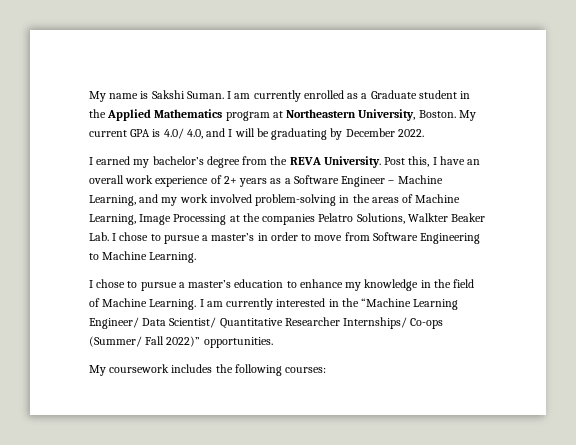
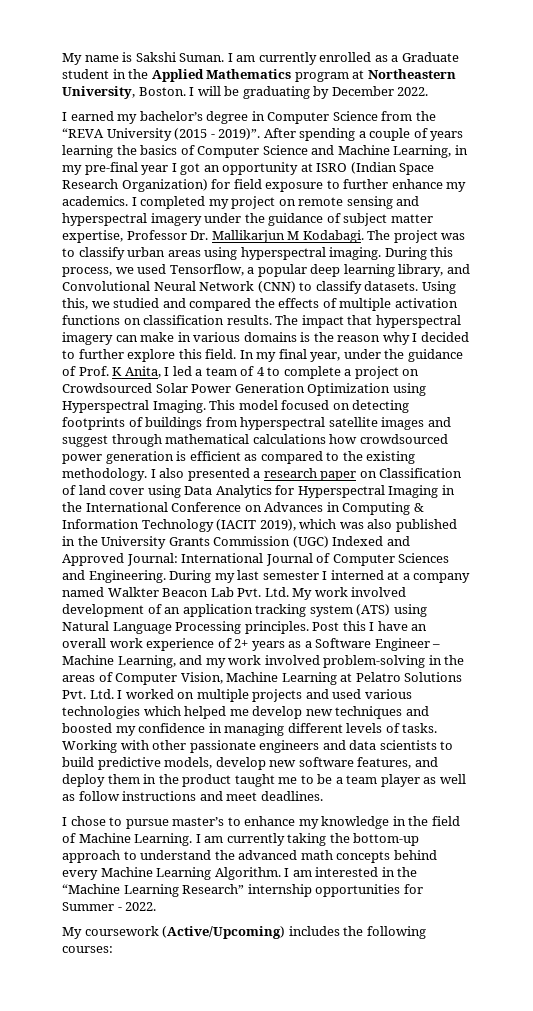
[458,110,476,121] [89,128,226,139] My current GPA is 4.0/ 4.0, and -> (186, 91) none
[242,156,430,168] from the REVA University. Post this, -> [251,111,436,124] [62,128,464,141] [62,145,468,158] [62,162,435,175] [62,179,467,192] [62,196,420,209] [62,213,433,226] [62,230,466,243] [62,247,454,260] [62,264,470,277] [62,281,456,294] [62,298,458,311] [62,315,461,328] [62,332,469,345] [62,349,463,362] [62,366,420,379] [62,383,426,396] [62,400,410,413] [62,417,451,430] [62,434,448,447] [62,451,416,464] [62,468,463,481] [62,485,455,498] [62,502,424,515] [62,519,457,532] [62,536,410,549] [62,553,450,566] [62,570,471,583] [62,587,407,600] [62,604,427,617] [62,621,366,634] in Computer Science from the “REVA University (2015 - 2019)”. After spending a couple of years learning the basics of Computer Science and Machine Learning, in my pre-final year I got an opportunity at ISRO (Indian Space Research Organization) for field exposure to further enhance my academics. I completed my project on remote sensing and hyperspectral imagery under the guidance of subject matter expertise, Professor Dr. Mallikarjun M Kodabagi. The project was to classify urban areas using hyperspectral imaging. During this process, we used Tensorflow, a popular deep learning library, and Convolutional Neural Network (CNN) to classify datasets. Using this, we studied and compared the effects of multiple activation functions on classification results. The impact that hyperspectral imagery can make in various domains is the reason why I decided to further explore this field. In my final year, under the guidance of Prof. K Anita, I led a team of 4 to complete a project on Crowdsourced Solar Power Generation Optimization using Hyperspectral Imaging. This model focused on detecting footprints of buildings from hyperspectral satellite images and suggest through mathematical calculations how crowdsourced power generation is efficient as compared to the existing methodology. I also presented a research paper on Classification of land cover using Data Analytics for Hyperspectral Imaging in the International Conference on Advances in Computing & Information Technology (IACIT 2019), which was also published in the University Grants Commission (UGC) Indexed and Approved Journal: International Journal of Computer Sciences and Engineering. During my last semester I interned at a company named Walkter Beacon Lab Pvt. Ltd. My work involved development of an application tracking system (ATS) using Natural Language Processing principles. Post this
[415,194,461,203] [89,213,486,225] [89,232,481,244] [89,251,197,263] [89,279,284,291] Machine Learning, Image Processing at the companies Pelatro Solutions, Walkter Beaker Lab. I chose to pursue a master’s in order to move from Software Engineering to Machine Learning. // I chose to pursue a master’s education -> [115,672,463,685] [62,689,412,702] [62,706,429,719] [62,723,438,736] [62,740,454,753] [62,757,438,770] [62,774,466,787] [62,791,323,801] [62,816,225,829] Computer Vision, Machine Learning at Pelatro Solutions Pvt. Ltd. I worked on multiple projects and used various technologies which helped me develop new techniques and boosted my confidence in managing different levels of tasks. Working with other passionate engineers and data scientists to build predictive models, develop new software features, and deploy them in the product taught me to be a team player as well as follow instructions and meet deadlines. // I chose to pursue master’s
(274, 304) none -> [287,833,420,846] [62,850,437,863] [62,867,312,880] taking the bottom-up approach to understand the advanced math concepts behind every Machine Learning Algorithm. I am
[89,317,444,329] [89,336,273,348] Engineer/ Data Scientist/ Quantitative Researcher Internships/ Co-ops (Summer/ Fall 2022)” opportunities. -> [182,884,423,897] [62,902,157,911] Research” internship opportunities for Summer - 2022.
(170, 368) none -> [162,926,286,939] (Active/Upcoming)

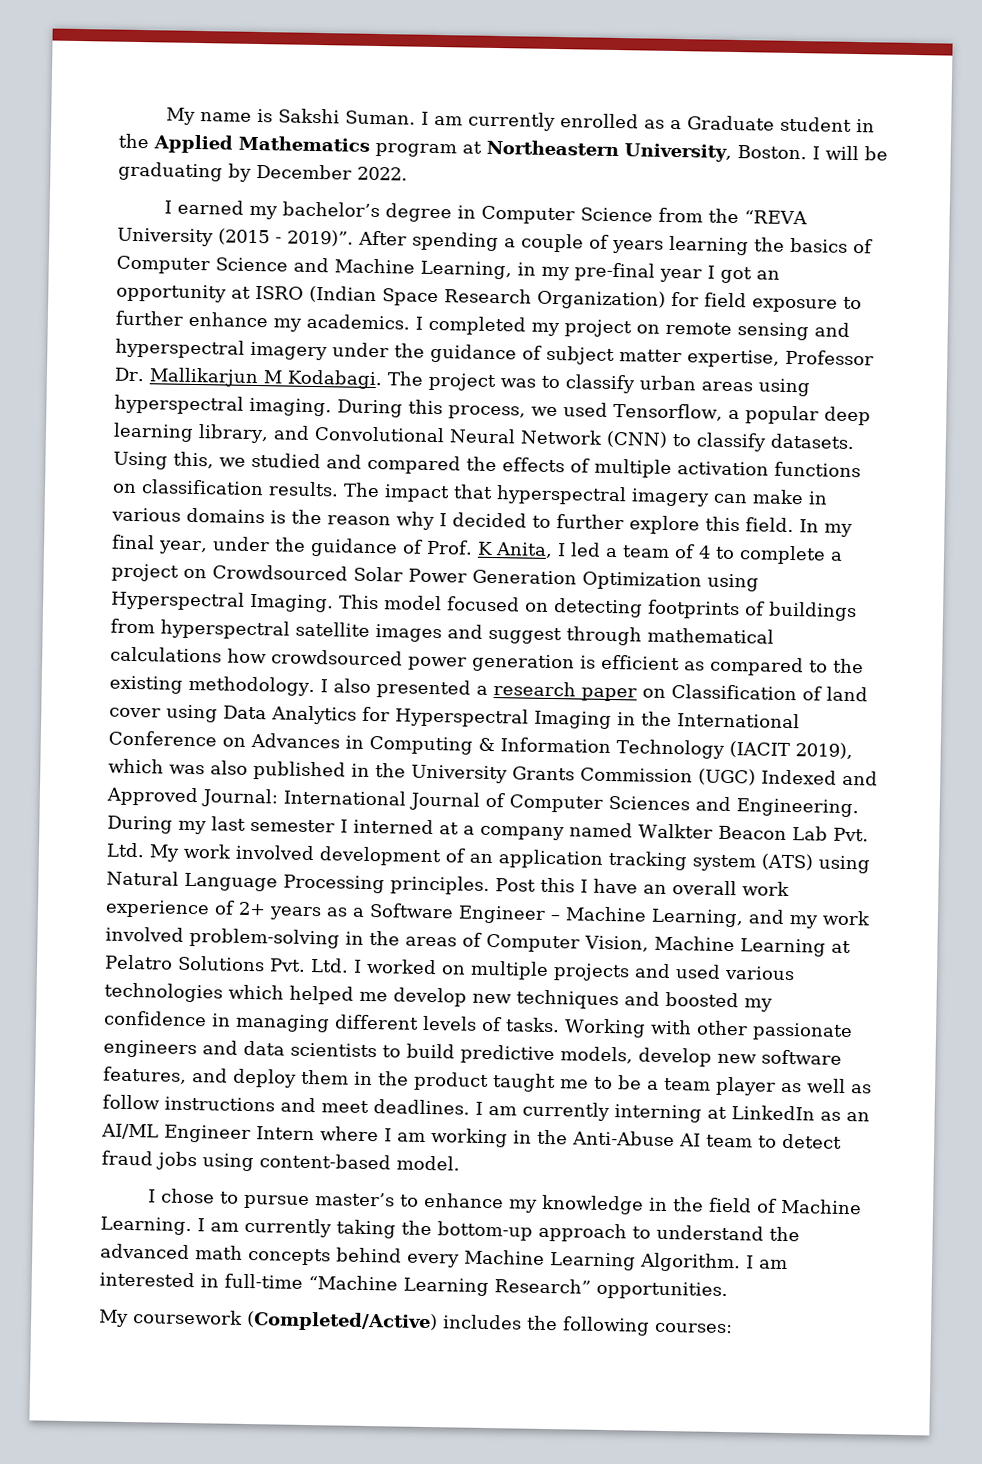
(323, 796) none -> [475,1101,870,1123] [101,1123,842,1149] [101,1150,460,1172] I am currently interning at LinkedIn as an AI/ML Engineer Intern where I am working in the Anti-Abuse AI team to detect fraud jobs using content-based model.
[397,867,418,877] the -> [224,1273,303,1289] full-time
[247,884,423,897] [62,902,157,911] internship opportunities for Summer - 2022. -> [596,1280,728,1301] opportunities.
[162,926,286,939] (Active/Upcoming) -> [246,1310,438,1333] (Completed/Active)

